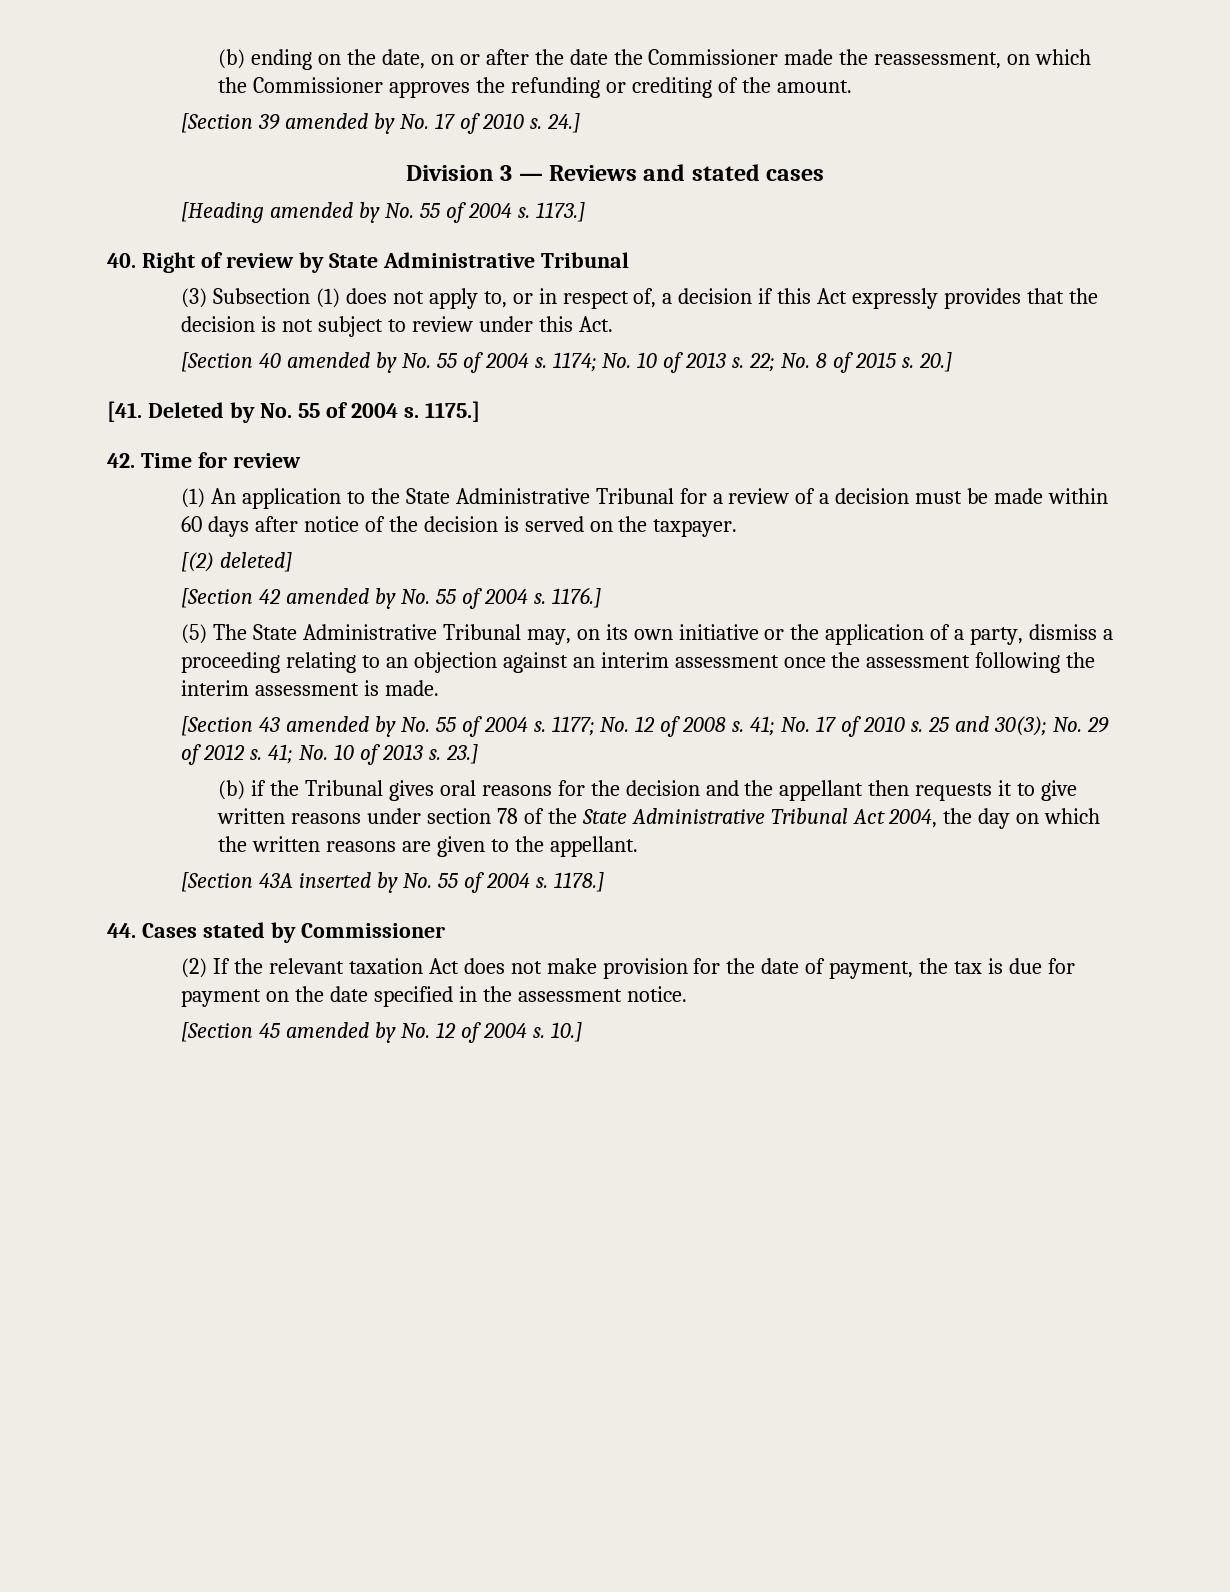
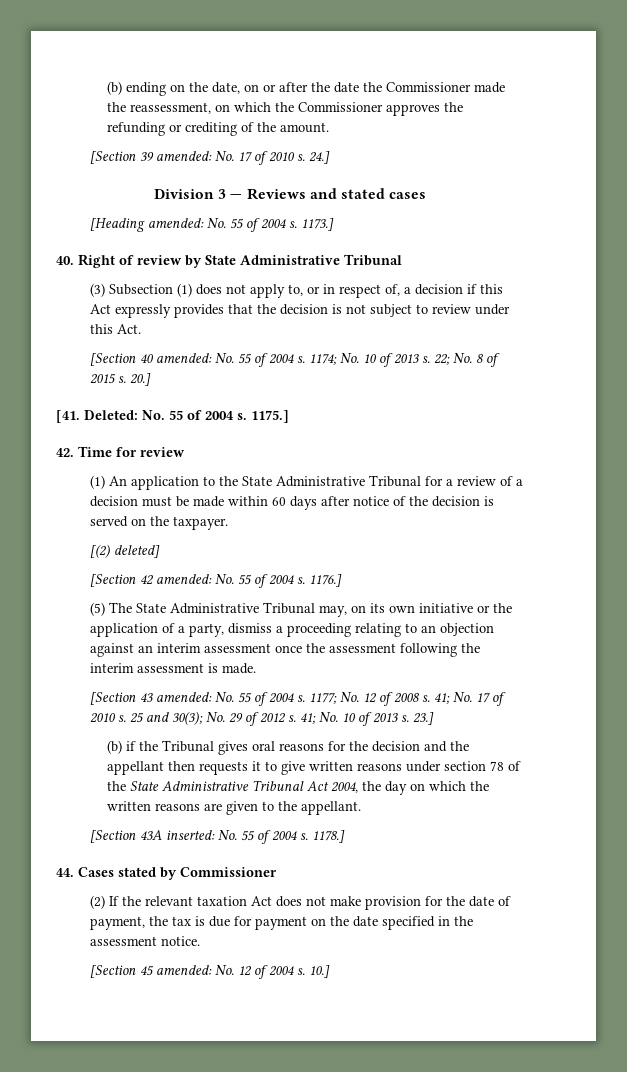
[284,113,395,134] amended by -> [155,151,212,161] amended:
[270,202,380,223] amended by -> [147,218,204,228] amended:
[286,352,397,373] amended by -> [155,353,212,363] amended:
[147,402,255,423] Deleted by -> [84,410,138,420] Deleted:
[285,588,396,609] amended by -> [155,574,212,584] amended:
[285,716,396,737] amended by -> [155,692,212,702] amended:
[298,872,398,893] inserted by -> [165,830,215,840] inserted:
[285,1022,396,1043] amended by -> [155,965,212,975] amended:

